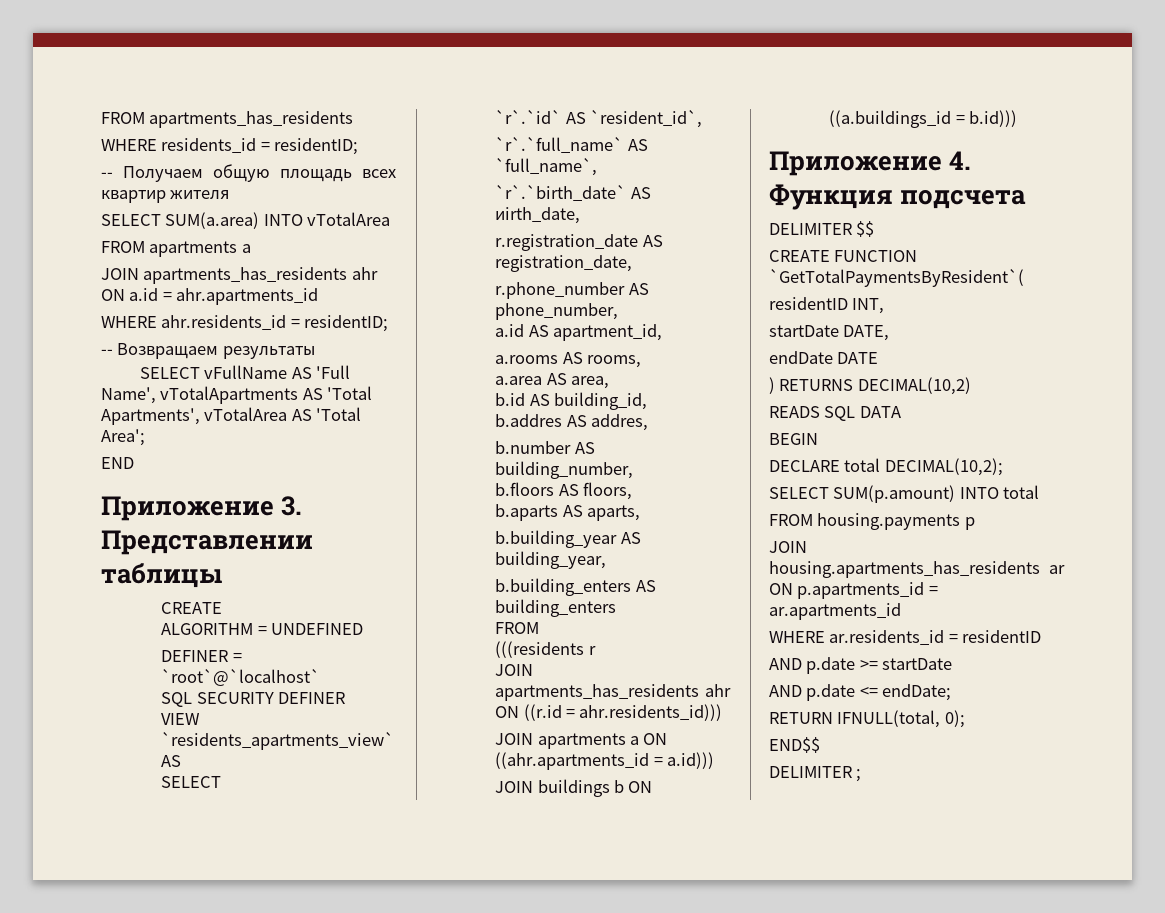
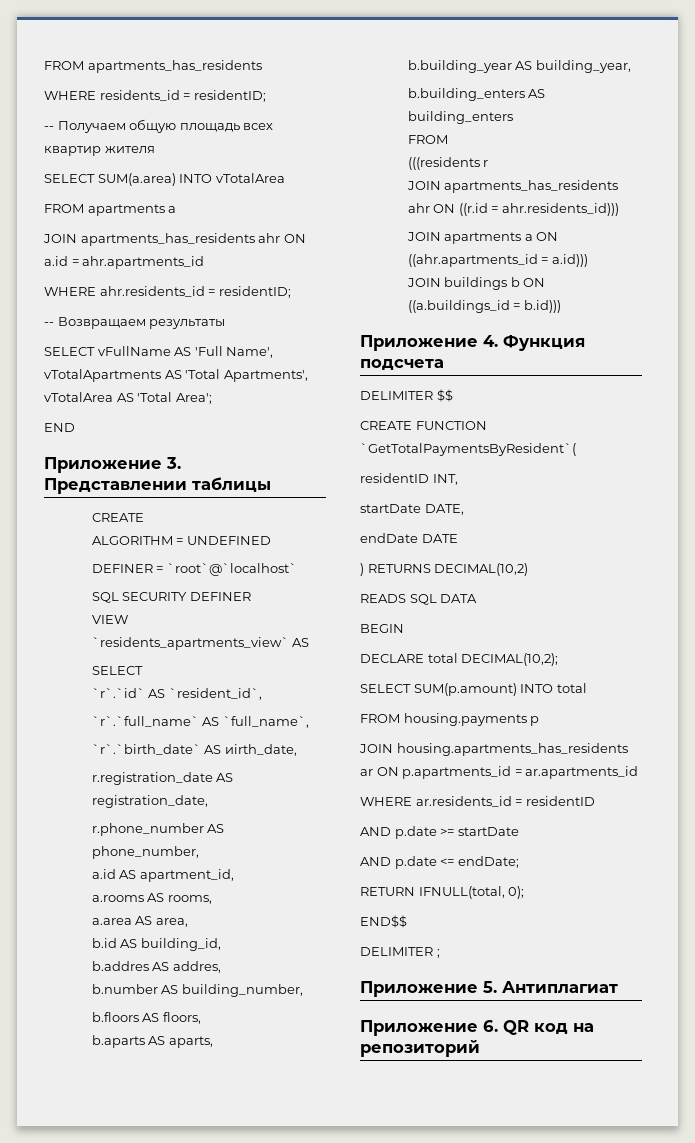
(862, 775) none -> [360,981,618,997] [360,1020,594,1036] [360,1040,480,1057] // Приложение 5. Антиплагиат // Приложение 6. QR код на репозиторий

